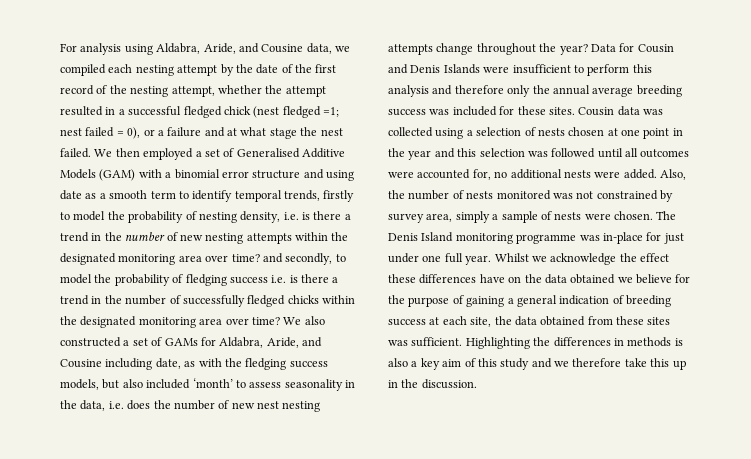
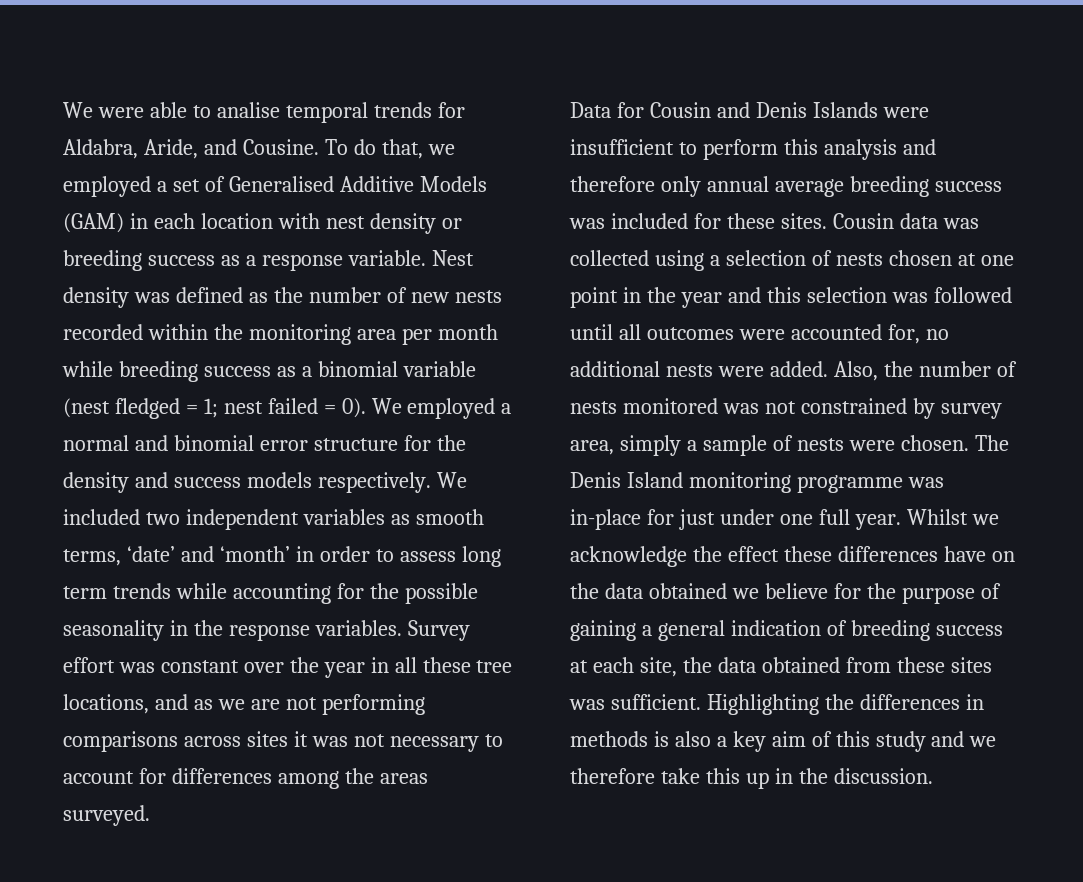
[60,43,350,55] [60,64,337,76] [60,85,326,97] [60,106,339,118] [60,127,343,139] [60,148,140,158] For analysis using Aldabra, Aride, and Cousine data, we compiled each nesting attempt by the date of the first record of the nesting attempt, whether the attempt resulted in a successful fledged chick (nest fledged =1; nest failed = 0), or a failure and at what stage the nest failed. We then -> [63,102,465,123] [63,139,455,159] We were able to analise temporal trends for Aldabra, Aride, and Cousine. To do that, we
[138,169,354,181] [60,190,355,202] [60,211,351,223] [60,232,349,244] [60,253,346,265] [60,274,339,286] [60,295,355,307] [60,316,325,328] [60,337,322,348] [60,358,328,370] [60,378,355,391] [60,400,321,412] [388,43,588,55] with a binomial error structure and using date as a smooth term to identify temporal trends, firstly to model the probability of nesting density, i.e. is there a trend in the number of new nesting attempts within the designated monitoring area over time? and secondly, to model the probability of fledging success i.e. is there a trend in the number of successfully fledged chicks within the designated monitoring area over time? We also constructed a set of GAMs for Aldabra, Aride, and Cousine including date, as with the fledging success models, but also included ‘month’ to assess seasonality in the data, i.e. does the number of new nest nesting attempts change throughout the year? -> [129,213,462,234] [63,250,474,271] [63,287,502,308] [63,324,498,345] [62,361,476,382] [63,398,512,419] [63,435,466,451] [63,472,467,493] [63,509,484,530] [63,546,501,567] [63,583,478,604] [63,620,470,641] [63,657,513,678] [63,694,425,715] [63,731,503,752] [63,768,428,789] [63,805,150,826] in each location with nest density or breeding success as a response variable. Nest density was defined as the number of new nests recorded within the monitoring area per month while breeding success as a binomial variable (nest fledged = 1; nest failed = 0). We employed a normal and binomial error structure for the density and success models respectively. We included two independent variables as smooth terms, ‘date’ and ‘month’ in order to assess long term trends while accounting for the possible seasonality in the response variables. Survey effort was constant over the year in all these tree locations, and as we are not performing comparisons across sites it was not necessary to account for differences among the areas surveyed. //
[532,85,550,94] the -> (701, 186) none

